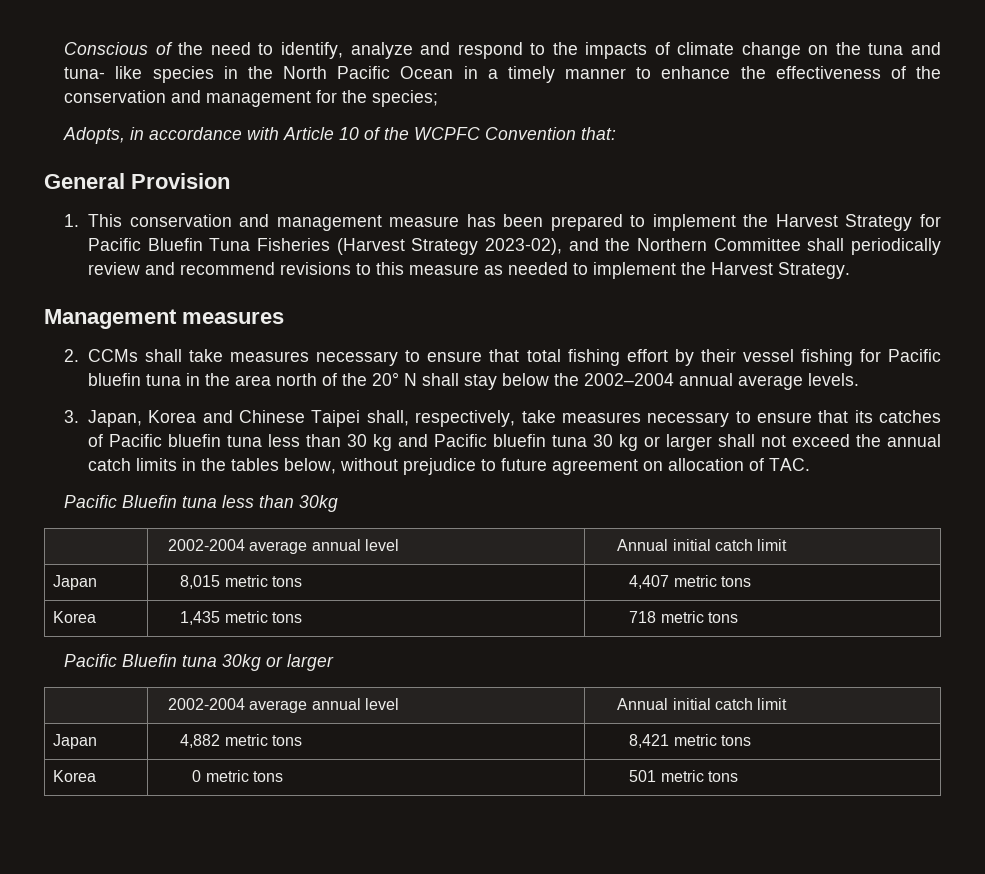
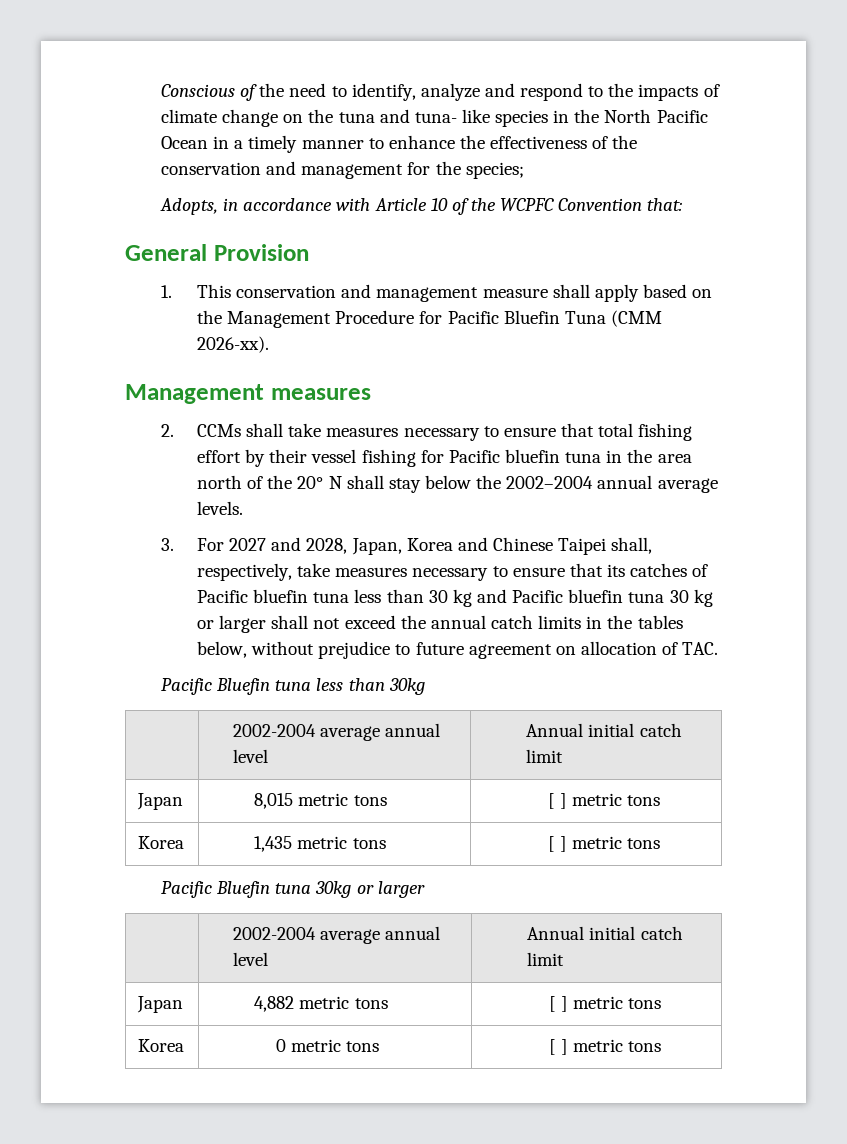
[466,214,941,231] [88,238,942,255] [88,262,851,279] has been prepared to implement the Harvest Strategy for Pacific Bluefin Tuna Fisheries (Harvest Strategy 2023-02), and the Northern Committee shall periodically review and recommend revisions to this measure as needed to implement the Harvest Strategy. -> [552,284,713,302] [197,310,663,328] [197,336,270,353] shall apply based on the Management Procedure for Pacific Bluefin Tuna (CMM 2026-xx).
(80, 416) none -> [197,537,348,554] For 2027 and 2028,
[629,575,670,589] 4,407 -> [547,793,568,809] [ ]
[629,611,657,623] 718 -> [547,836,568,852] [ ]
[629,734,670,748] 8,421 -> [548,996,569,1012] [ ]
[629,770,657,782] 501 -> [548,1039,569,1055] [ ]

